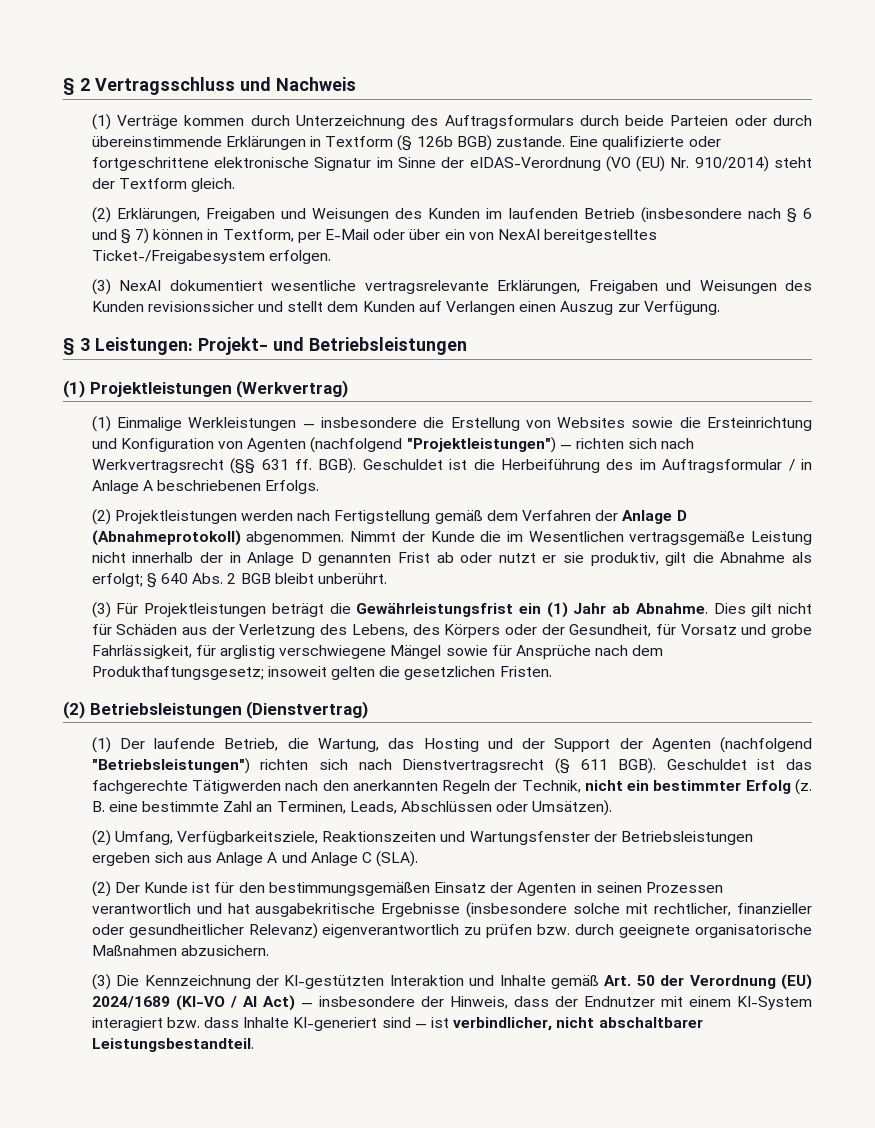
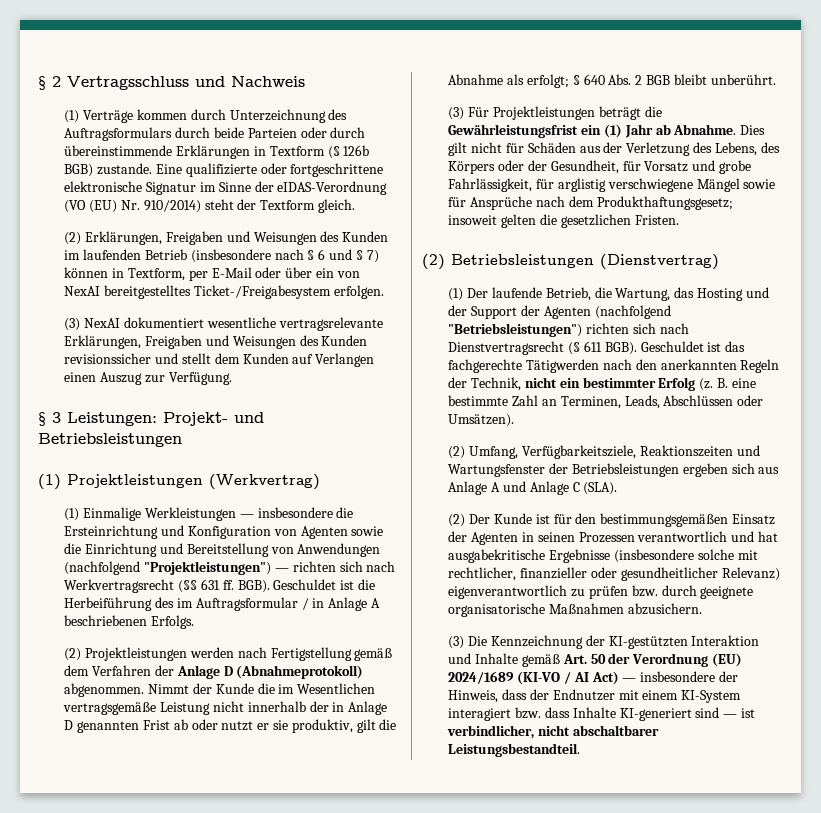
[450,417,701,431] Erstellung von Websites sowie die -> (354, 512) none
(307, 445) none -> [351,526,384,536] [64,543,381,557] sowie die Einrichtung und Bereitstellung von Anwendungen

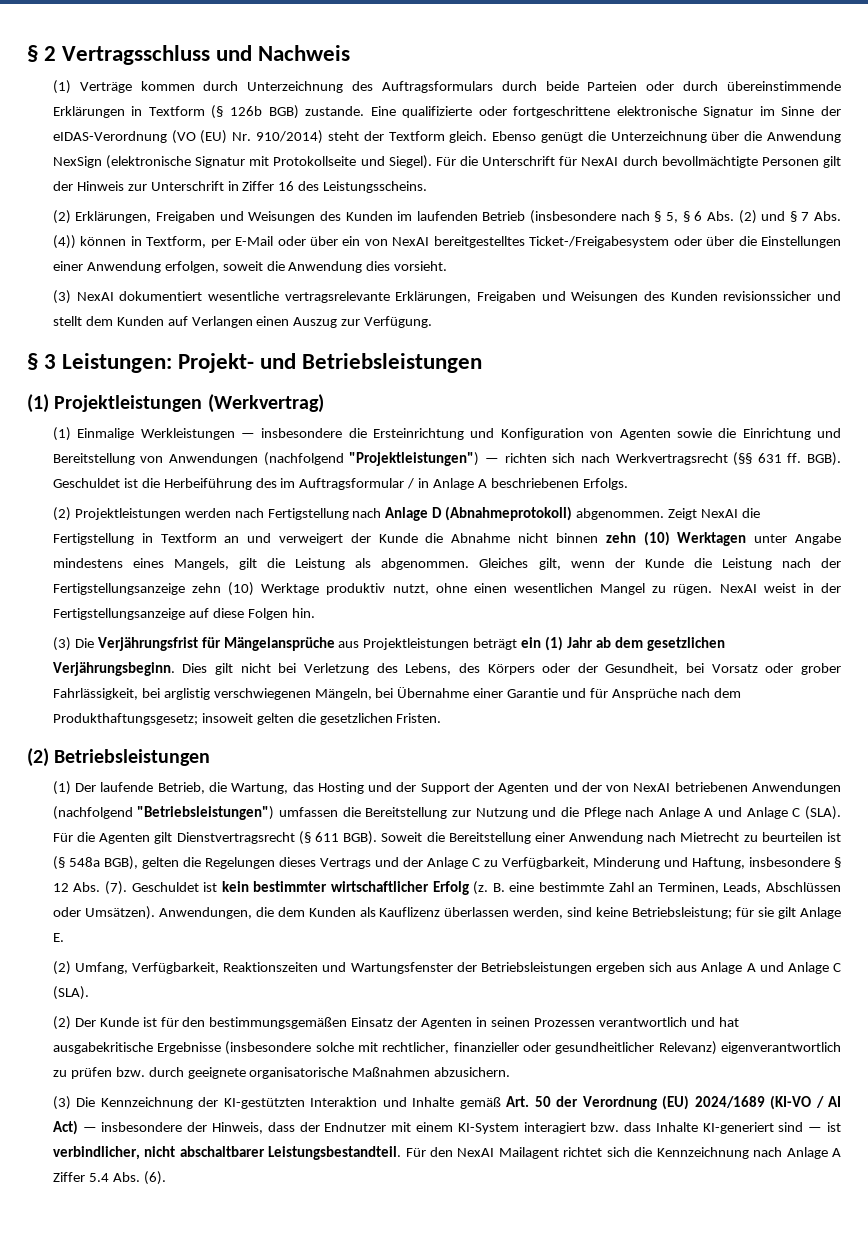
(355, 206) none -> [492,131,841,143] [52,155,841,169] [52,181,428,193] Ebenso genügt die Unterzeichnung über die Anwendung NexSign (elektronische Signatur mit Protokollseite und Siegel). Für die Unterschrift für NexAI durch bevollmächtigte Personen gilt der Hinweis zur Unterschrift in Ziffer 16 des Leistungsscheins.
[318,249,379,263] 6 und § 7) -> [665,210,841,224] [52,235,76,249] 5, § 6 Abs. (2) und § 7 Abs. (4))
[333,285,384,299] erfolgen. -> [673,236,841,248] [52,261,448,273] oder über die Einstellungen einer Anwendung erfolgen, soweit die Anwendung dies vorsieht.
[354,648,393,661] [64,665,364,679] [64,683,376,697] [63,701,388,715] [64,719,397,733] [448,74,776,88] [448,106,662,120] [448,124,766,138] [448,142,623,156] gemäß dem Verfahren der Anlage D (Abnahmeprotokoll) abgenommen. Nimmt der Kunde die im Wesentlichen vertragsgemäße Leistung nicht innerhalb der in Anlage D genannten Frist ab oder nutzt er sie produktiv, gilt die Abnahme als erfolgt; § 640 Abs. 2 BGB bleibt unberührt. // (3) Für Projektleistungen beträgt die Gewährleistungsfrist ein (1) Jahr ab Abnahme. Dies gilt nicht für Schäden aus der -> [352,506,760,521] [52,531,841,546] [52,558,841,570] [52,582,841,596] [52,608,315,620] [52,636,725,651] [52,662,297,676] nach Anlage D (Abnahmeprotokoll) abgenommen. Zeigt NexAI die Fertigstellung in Textform an und verweigert der Kunde die Abnahme nicht binnen zehn (10) Werktagen unter Angabe mindestens eines Mangels, gilt die Leistung als abgenommen. Gleiches gilt, wenn der Kunde die Leistung nach der Fertigstellungsanzeige zehn (10) Werktage produktiv nutzt, ohne einen wesentlichen Mangel zu rügen. NexAI weist in der Fertigstellungsanzeige auf diese Folgen hin. // (3) Die Verjährungsfrist für Mängelansprüche aus Projektleistungen beträgt ein (1) Jahr ab dem gesetzlichen Verjährungsbeginn. Dies gilt nicht bei
[622,160,751,174] [448,178,776,192] für Vorsatz und grobe Fahrlässigkeit, für arglistig verschwiegene Mängel sowie -> [686,663,841,675] [52,687,587,700] bei Vorsatz oder grober Fahrlässigkeit, bei arglistig verschwiegenen Mängeln, bei Übernahme einer Garantie und
[600,254,719,270] (Dienstvertrag) -> (211, 757) none
[594,305,671,319] [448,323,689,337] [448,341,746,355] [448,359,780,373] [448,377,656,391] (nachfolgend "Betriebsleistungen") richten sich nach Dienstvertragsrecht (§ 611 BGB). Geschuldet ist das fachgerechte Tätigwerden nach den anerkannten Regeln der Technik, nicht ein bestimmter -> [553,782,841,794] [52,806,841,820] [52,831,841,845] [52,856,842,870] [52,881,430,895] und der von NexAI betriebenen Anwendungen (nachfolgend "Betriebsleistungen") umfassen die Bereitstellung zur Nutzung und die Pflege nach Anlage A und Anlage C (SLA). Für die Agenten gilt Dienstvertragsrecht (§ 611 BGB). Soweit die Bereitstellung einer Anwendung nach Mietrecht zu beurteilen ist (§ 548a BGB), gelten die Regelungen dieses Vertrags und der Anlage C zu Verfügbarkeit, Minderung und Haftung, insbesondere § 12 Abs. (7). Geschuldet ist kein bestimmter wirtschaftlicher
(515, 420) none -> [158,907,841,919] [52,933,64,942] Anwendungen, die dem Kunden als Kauflizenz überlassen werden, sind keine Betriebsleistung; für sie gilt Anlage E.
[522,445,637,459] Verfügbarkeitsziele, -> [132,962,220,974] Verfügbarkeit,
(581, 750) none -> [405,1147,842,1159] [52,1171,166,1185] Für den NexAI Mailagent richtet sich die Kennzeichnung nach Anlage A Ziffer 5.4 Abs. (6).

